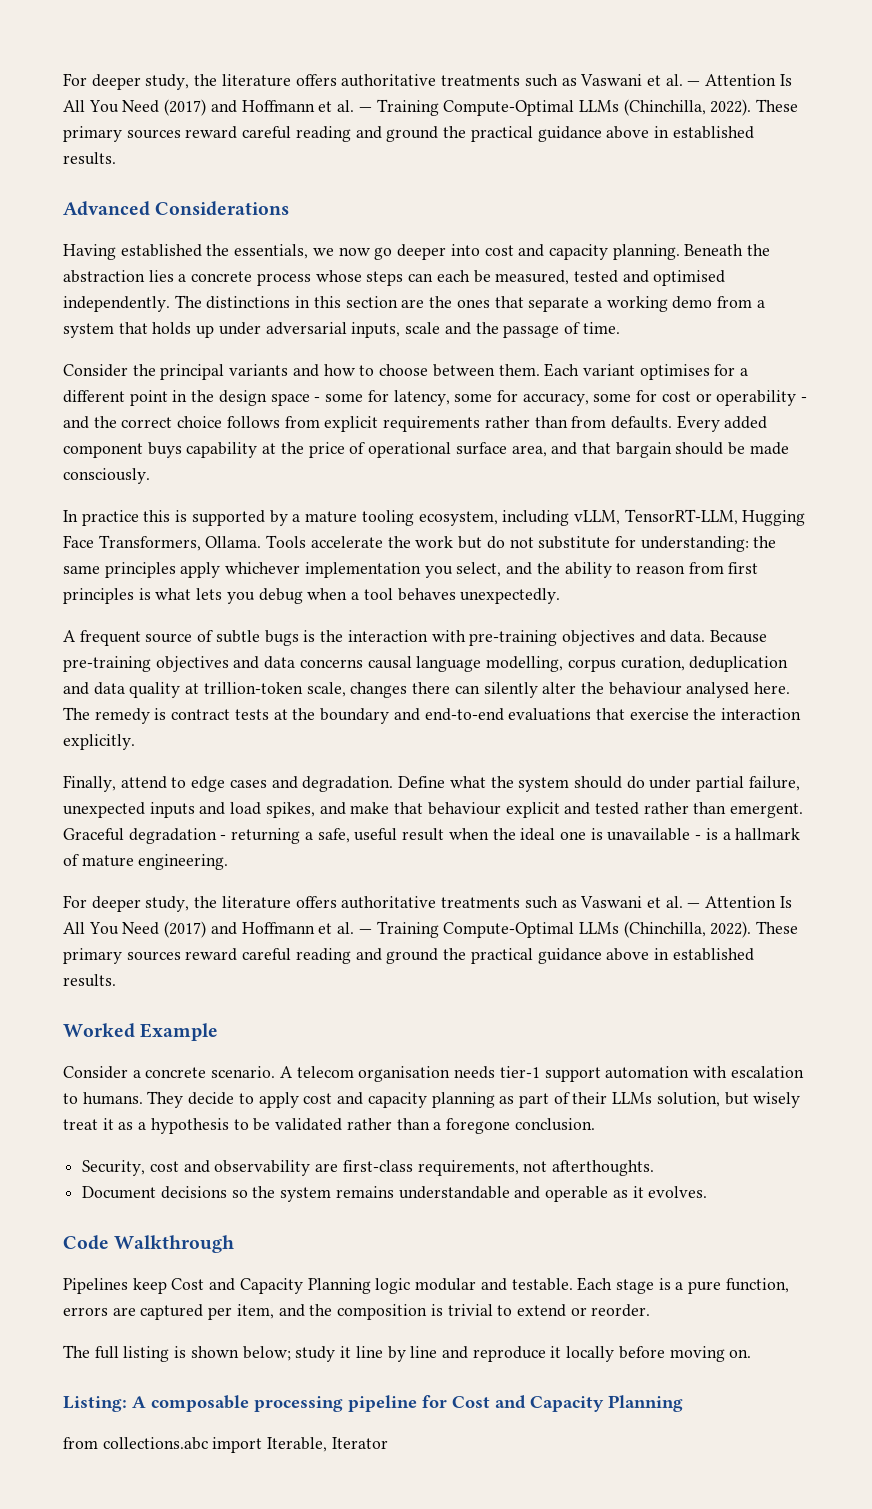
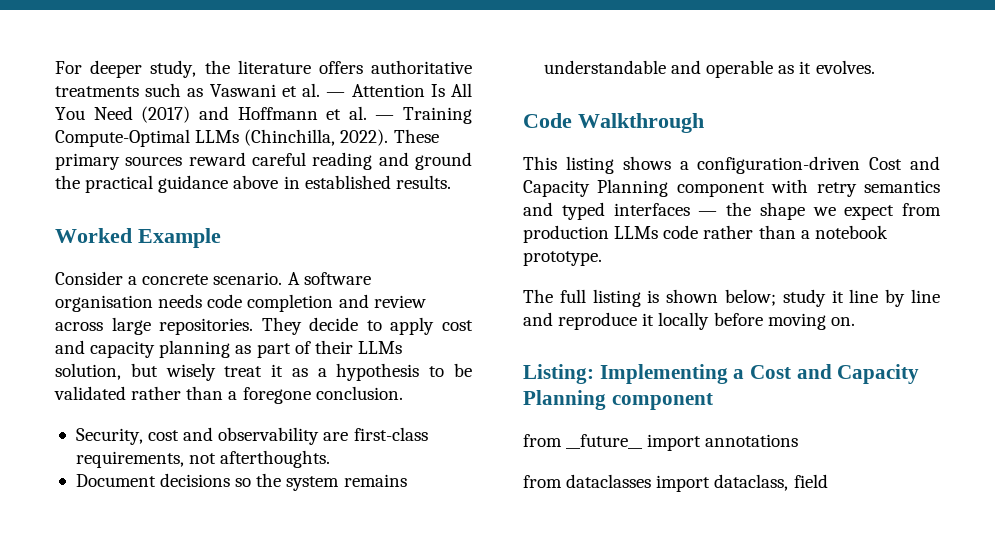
[63,201,290,216] [63,244,771,260] [63,270,726,286] [63,295,765,312] [63,322,620,338] [63,363,749,380] [63,390,808,406] [63,415,768,432] [63,442,789,458] [63,468,150,484] [63,509,806,526] [63,535,777,552] [63,562,759,578] [63,588,561,604] [63,630,768,646] [63,656,789,672] [63,682,791,698] [63,707,802,724] [63,734,135,750] [63,775,800,792] [63,802,804,818] [63,828,801,844] [63,854,229,870] [63,895,792,912] [63,921,799,938] [63,948,754,964] [63,974,116,987] // Advanced Considerations // Having established the essentials, we now go deeper into cost and capacity planning. Beneath the abstraction lies a concrete process whose steps can each be measured, tested and optimised independently. The distinctions in this section are the ones that separate a working demo from a system that holds up under adversarial inputs, scale and the passage of time. // Consider the principal variants and how to choose between them. Each variant optimises for a different point in the design space - some for latency, some for accuracy, some for cost or operability - and the correct choice follows from explicit requirements rather than from defaults. Every added component buys capability at the price of operational surface area, and that bargain should be made consciously. // In practice this is supported by a mature tooling ecosystem, including vLLM, TensorRT-LLM, Hugging Face Transformers, Ollama. Tools accelerate the work but do not substitute for understanding: the same principles apply whichever implementation you select, and the ability to reason from first principles is what lets you debug when a tool behaves unexpectedly. // A frequent source of subtle bugs is the interaction with pre-training objectives and data. Because pre-training objectives and data concerns causal language modelling, corpus curation, deduplication and data quality at trillion-token scale, changes there can silently alter the behaviour analysed here. The remedy is contract tests at the boundary and end-to-end evaluations that exercise the interaction explicitly. // Finally, attend to edge cases and degradation. Define what the system should do under partial failure, unexpected inputs and load spikes, and make that behaviour explicit and tested rather than emergent. Graceful degradation - returning a safe, useful result when the ideal one is unavailable - is a hallmark of mature engineering. // For deeper study, the literature offers authoritative treatments such as Vaswani et al. — Attention Is All You Need (2017) and Hoffmann et al. — Training Compute-Optimal LLMs (Chinchilla, 2022). These primary sources reward careful reading and ground the practical guidance above in established results. -> (451, 182) none
[296,1066,354,1078] telecom -> [303,272,371,285] software
[499,1066,804,1082] [63,1092,143,1105] tier-1 support automation with escalation to humans. -> [207,294,426,312] [55,317,254,335] code completion and review across large repositories.
[63,1277,789,1294] [63,1304,651,1320] Pipelines keep Cost and Capacity Planning logic modular and testable. Each stage is a pure function, errors are captured per item, and the composition is trivial to extend or reorder. -> [523,156,940,174] [523,179,940,197] [523,202,941,220] [523,225,888,243] [523,251,602,266] This listing shows a configuration-driven Cost and Capacity Planning component with retry semantics and typed interfaces — the shape we expect from production LLMs code rather than a notebook prototype.
[132,1395,683,1412] [63,1437,388,1453] A composable processing pipeline for Cost and Capacity Planning // from collections.abc import Iterable, Iterator -> [599,364,920,384] [523,390,713,410] [523,434,799,451] [523,474,828,492] Implementing a Cost and Capacity Planning component // from __future__ import annotations // from dataclasses import dataclass, field

